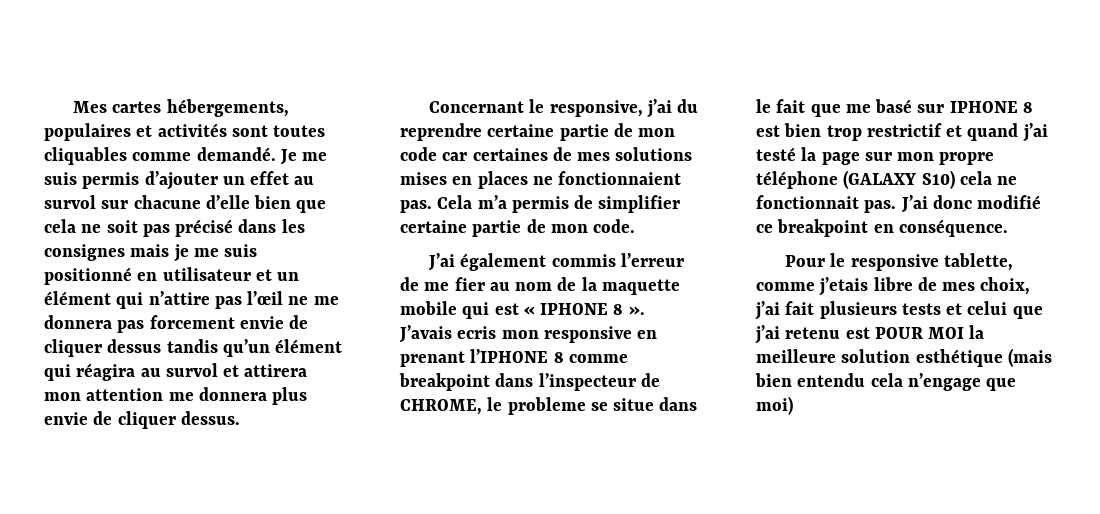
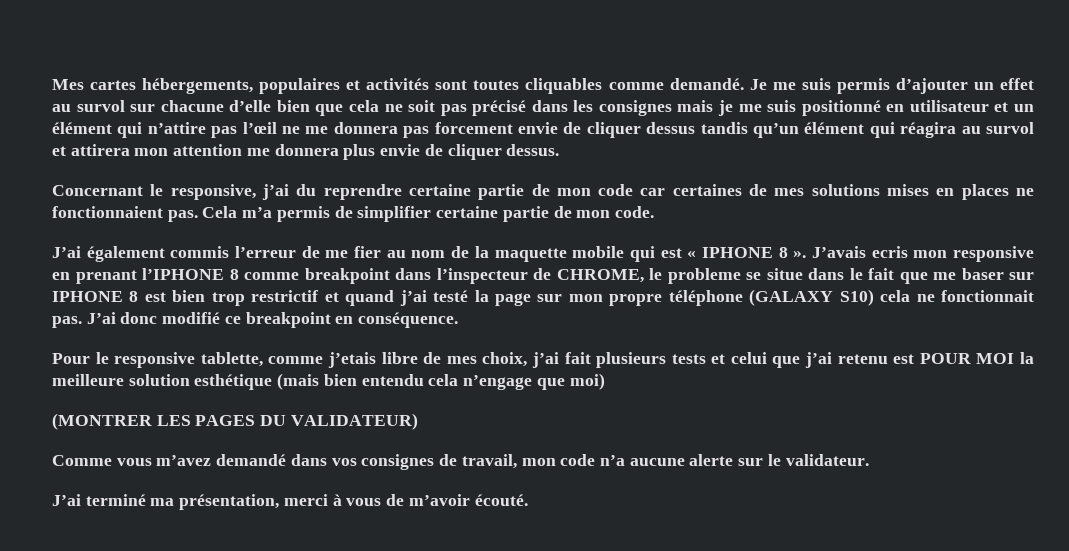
[875,99,913,113] basé -> [961,268,1004,280] baser
(793, 405) none -> [52,413,418,430] [52,454,869,470] [52,494,528,510] // (MONTRER LES PAGES DU VALIDATEUR) // Comme vous m’avez demandé dans vos consignes de travail, mon code n’a aucune alerte sur le validateur. // J’ai terminé ma présentation, merci à vous de m’avoir écouté.

